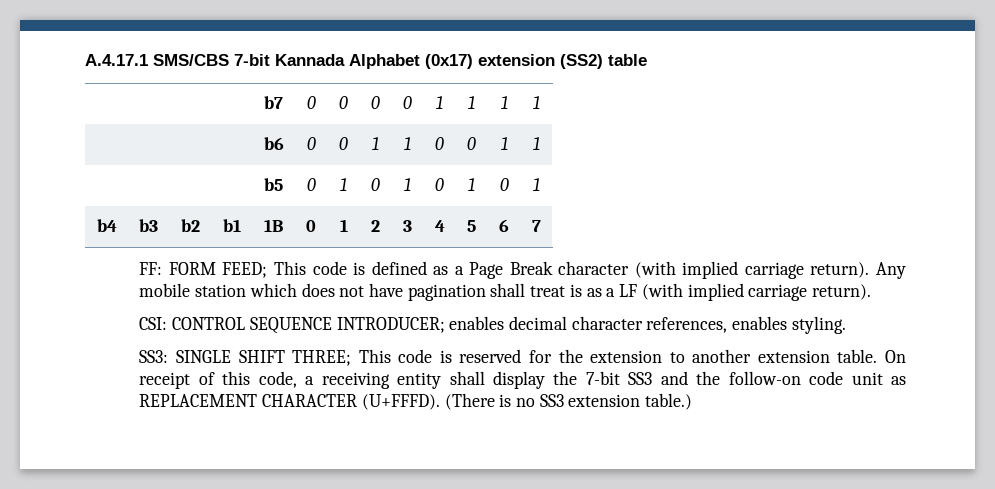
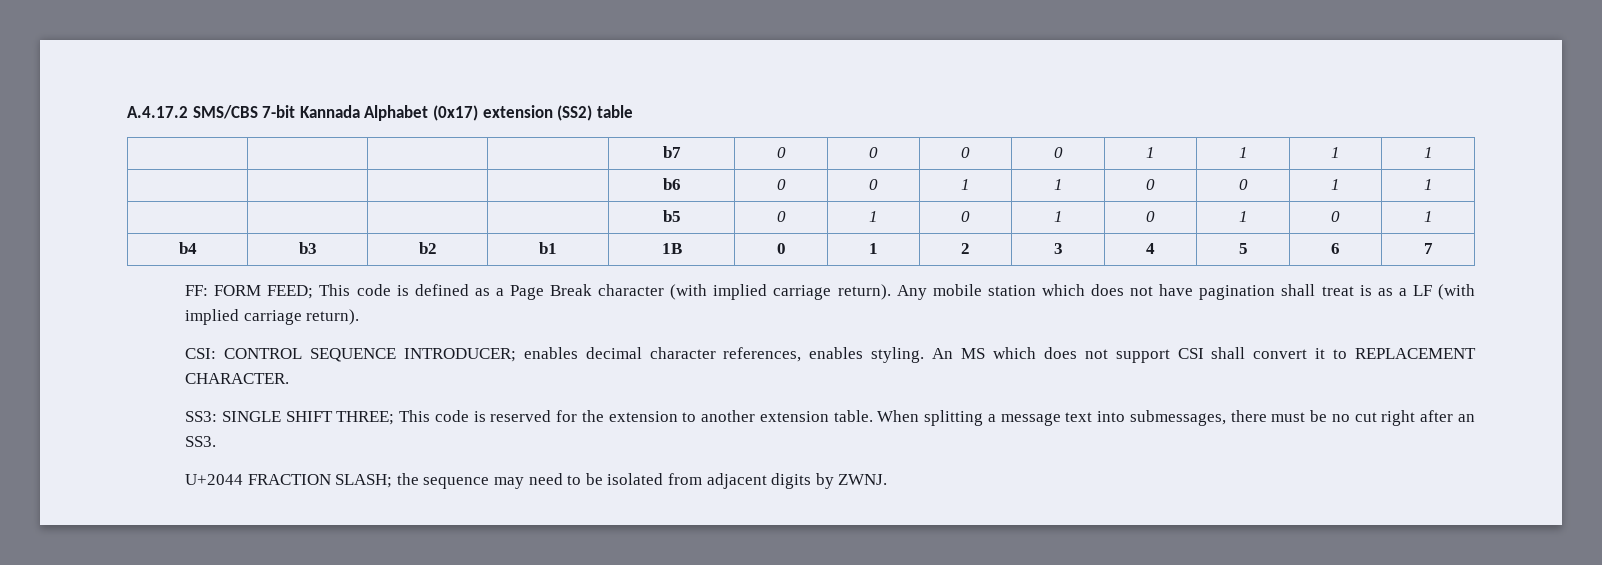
[85,54,148,66] A.4.17.1 -> [127,106,188,118] A.4.17.2
(846, 325) none -> [932,347,1476,363] [185,373,290,384] An MS which does not support CSI shall convert it to REPLACEMENT CHARACTER.
[884,350,906,363] [139,371,906,389] [139,393,693,410] On receipt of this code, a receiving entity shall display the 7-bit SS3 and the follow-on code unit as REPLACEMENT CHARACTER (U+FFFD). (There is no SS3 extension table.) -> [877,410,1475,426] [185,436,217,447] [185,473,888,489] When splitting a message text into submessages, there must be no cut right after an SS3. // U+2044 FRACTION SLASH; the sequence may need to be isolated from adjacent digits by ZWNJ.

